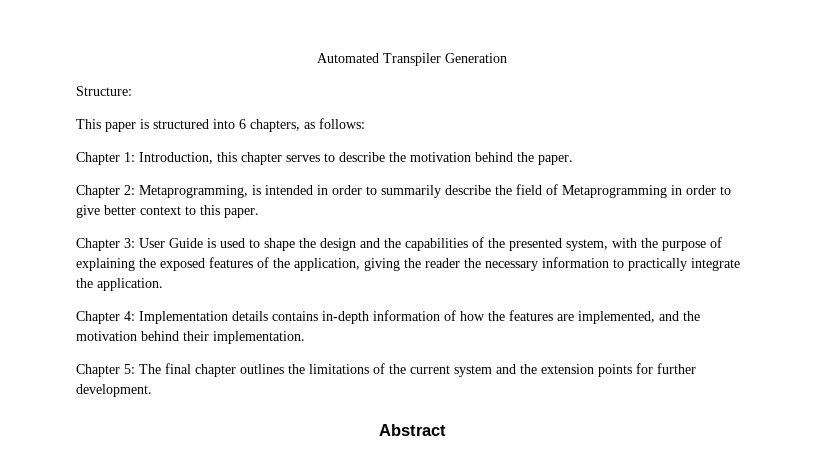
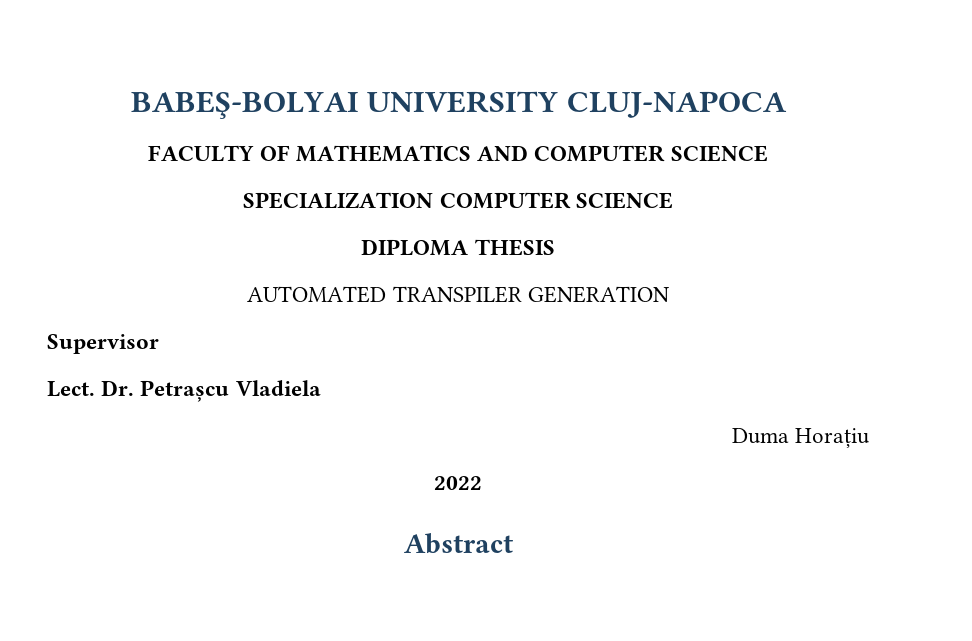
[317,53,507,66] [76,86,132,96] [76,118,365,132] [76,152,573,165] [76,184,731,198] [76,205,259,218] [76,237,722,251] [76,257,740,271] [76,278,163,291] [76,310,700,324] [76,331,305,344] [76,363,696,377] [76,384,152,397] Automated Transpiler Generation // Structure: // This paper is structured into 6 chapters, as follows: // Chapter 1: Introduction, this chapter serves to describe the motivation behind the paper. // Chapter 2: Metaprogramming, is intended in order to summarily describe the field of Metaprogramming in order to give better context to this paper. // Chapter 3: User Guide is used to shape the design and the capabilities of the presented system, with the purpose of explaining the exposed features of the application, giving the reader the necessary information to practically integrate the application. // Chapter 4: Implementation details contains in-depth information of how the features are implemented, and the motivation behind their implementation. // Chapter 5: The final chapter outlines the limitations of the current system and the extension points for further development. -> [130,91,787,119] [148,145,768,162] [243,192,673,209] [361,239,555,256] [247,286,670,303] [47,334,159,354] [47,380,321,402] [731,428,869,448] [434,476,482,490] BABEŞ-BOLYAI UNIVERSITY CLUJ-NAPOCA // FACULTY OF MATHEMATICS AND COMPUTER SCIENCE // SPECIALIZATION COMPUTER SCIENCE // DIPLOMA THESIS // AUTOMATED TRANSPILER GENERATION // Supervisor // Lect. Dr. Petrașcu Vladiela // Duma Horațiu // 2022

